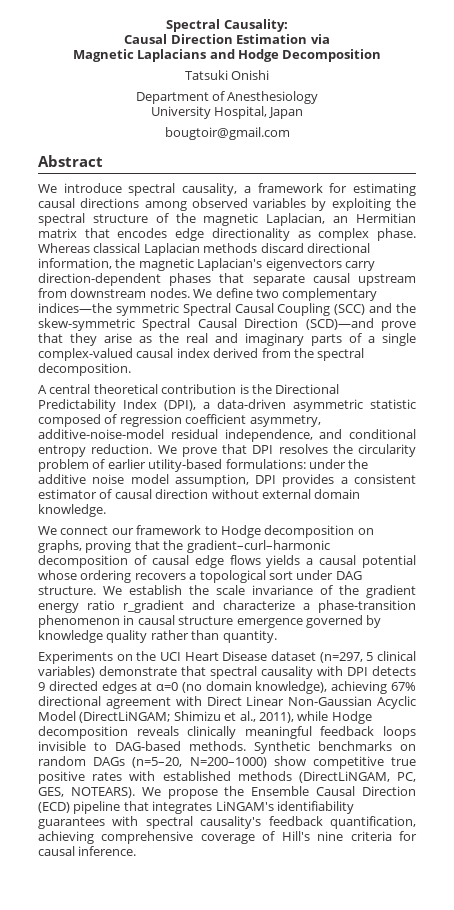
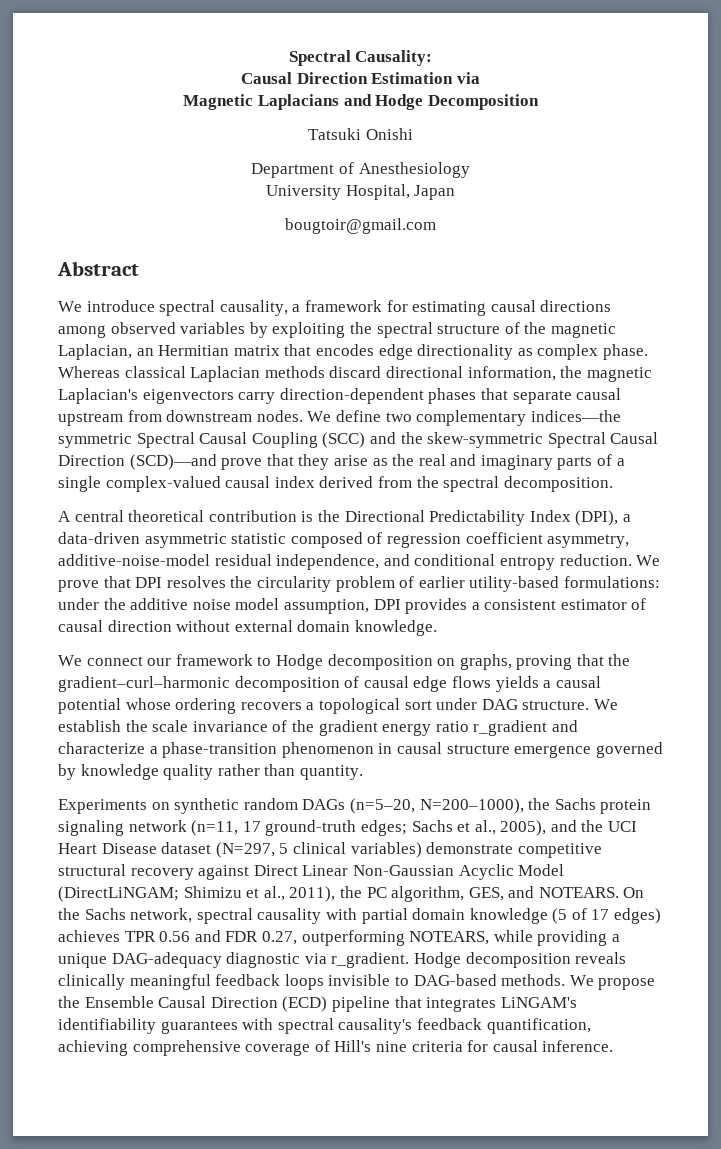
(133, 657) none -> [174,798,652,814] [58,820,577,836] synthetic random DAGs (n=5–20, N=200–1000), the Sachs protein signaling network (n=11, 17 ground-truth edges; Sachs et al., 2005), and
[319,652,363,663] (n=297, -> [215,842,275,858] (N=297,
[181,666,416,679] [38,681,416,694] [38,696,202,709] that spectral causality with DPI detects 9 directed edges at α=0 (no domain knowledge), achieving 67% directional agreement with -> [517,843,602,858] [58,864,250,880] competitive structural recovery against
[297,711,329,721] while -> [339,886,645,902] [58,908,662,924] [58,930,620,946] [58,952,410,968] the PC algorithm, GES, and NOTEARS. On the Sachs network, spectral causality with partial domain knowledge (5 of 17 edges) achieves TPR 0.56 and FDR 0.27, outperforming NOTEARS, while providing a unique DAG-adequacy diagnostic via r_gradient.
[254,741,416,754] [38,756,416,769] [38,771,416,784] [38,787,135,798] Synthetic benchmarks on random DAGs (n=5–20, N=200–1000) show competitive true positive rates with established methods (DirectLiNGAM, PC, GES, NOTEARS). -> (566, 980) none

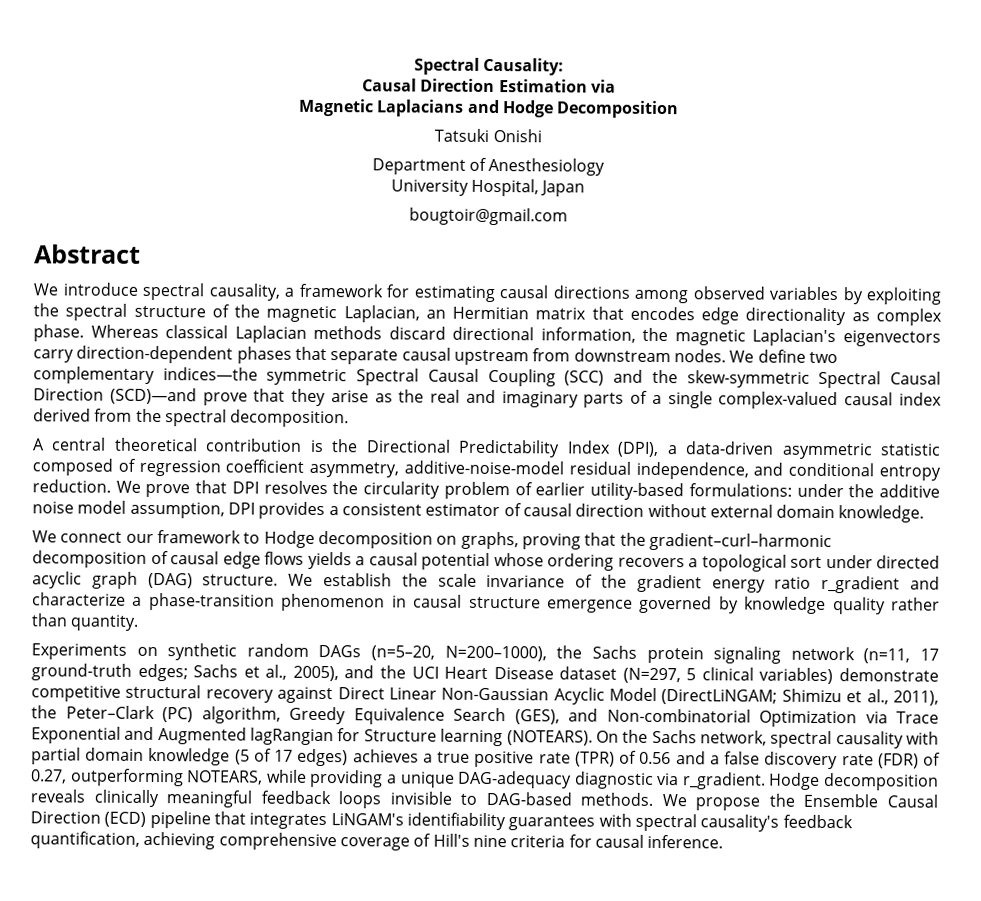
[481,699,518,710] DAG -> [876,555,940,569] [32,571,193,589] directed acyclic graph (DAG)
[366,886,619,902] PC algorithm, GES, and NOTEARS. -> [65,705,940,728] [31,726,593,747] Peter–Clark (PC) algorithm, Greedy Equivalence Search (GES), and Non-combinatorial Optimization via Trace Exponential and Augmented lagRangian for Structure learning (NOTEARS).
[124,930,259,942] TPR 0.56 and FDR -> [422,750,941,770] a true positive rate (TPR) of 0.56 and a false discovery rate (FDR) of

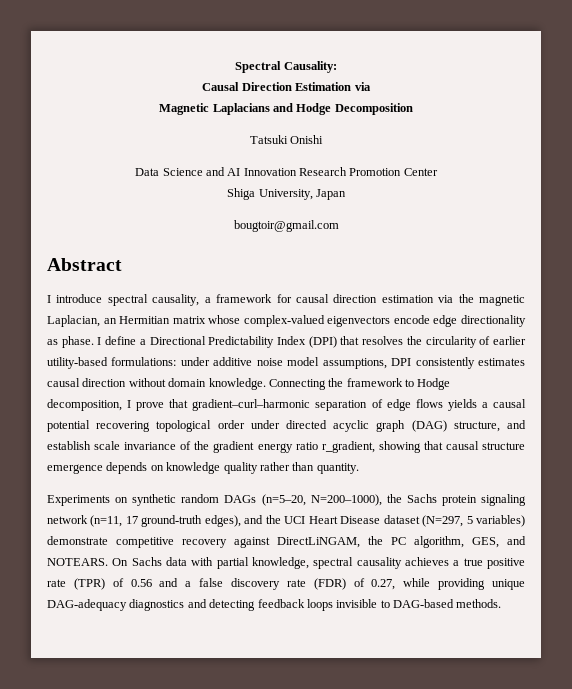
[371,157,606,176] [390,178,539,197] Department of Anesthesiology // University Hospital, -> [135,167,438,176] [227,188,313,200] Data Science and AI Innovation Research Promotion Center // Shiga University,
[33,283,58,296] We -> [47,295,51,303] I
[413,285,941,305] [33,303,230,321] estimating causal directions among observed variables by exploiting the spectral structure of -> [295,294,454,303] causal direction estimation via
[591,306,942,326] [33,324,941,347] [33,345,838,366] [33,366,942,389] [33,387,942,410] [33,408,350,428] [32,437,941,460] [32,458,941,481] [32,479,259,498] that encodes edge directionality as complex phase. Whereas classical Laplacian methods discard directional information, the magnetic Laplacian's eigenvectors carry direction-dependent phases that separate causal upstream from downstream nodes. We define two complementary indices—the symmetric Spectral Causal Coupling (SCC) and the skew-symmetric Spectral Causal Direction (SCD)—and prove that they arise as the real and imaginary parts of a single complex-valued causal index derived from the spectral decomposition. // A central theoretical contribution is the Directional Predictability Index (DPI), a data-driven asymmetric statistic composed of regression coefficient asymmetry, additive-noise-model residual independence, and conditional entropy reduction. We prove that DPI -> [208,315,526,327] [47,336,360,348] whose complex-valued eigenvectors encode edge directionality as phase. I define a Directional Predictability Index (DPI) that
[443,481,510,500] problem -> (477, 342) none
[848,484,875,498] the -> (210, 361) none
[129,501,522,520] assumption, DPI provides a consistent estimator of -> [322,357,526,369] assumptions, DPI consistently estimates
[709,504,773,518] external -> (166, 382) none
[32,530,832,552] [32,550,219,568] // We connect our framework to Hodge decomposition on graphs, proving that the gradient–curl–harmonic decomposition of causal -> [268,378,451,390] [47,399,383,411] Connecting the framework to Hodge decomposition, I prove that gradient–curl–harmonic separation of
[493,553,822,572] whose ordering recovers a topological sort -> [96,420,245,432] recovering topological order
[202,573,428,587] structure. We establish the -> [453,420,526,432] [47,441,91,450] structure, and establish
[821,575,940,594] [32,592,407,612] r_gradient and characterize a phase-transition phenomenon in -> [321,441,443,453] r_gradient, showing that
[639,595,739,614] governed by -> [106,462,164,474] depends on
[137,663,339,682] edges; Sachs et al., 2005), -> [204,515,241,527] edges),
[701,667,754,681] clinical -> (473, 520) none
[125,684,202,699] structural -> (174, 542) none
[337,687,939,706] [31,705,940,728] [31,726,940,749] [31,747,349,767] Direct Linear Non-Gaussian Acyclic Model (DirectLiNGAM; Shimizu et al., 2011), the Peter–Clark (PC) algorithm, Greedy Equivalence Search (GES), and Non-combinatorial Optimization via Trace Exponential and Augmented lagRangian for Structure learning (NOTEARS). On the Sachs network, spectral causality with partial domain knowledge (5 of 17 edges) -> [277,536,526,548] [47,557,402,569] DirectLiNGAM, the PC algorithm, GES, and NOTEARS. On Sachs data with partial knowledge, spectral causality
[70,768,264,787] outperforming NOTEARS, -> (396, 584) none
[386,774,397,784] a -> (486, 584) none
[573,771,940,791] [30,789,253,808] diagnostic via r_gradient. Hodge decomposition reveals clinically meaningful -> [129,599,256,611] diagnostics and detecting
[661,793,939,811] [30,810,853,832] [30,831,724,851] We propose the Ensemble Causal Direction (ECD) pipeline that integrates LiNGAM's identifiability guarantees with spectral causality's feedback quantification, achieving comprehensive coverage of Hill's nine criteria for causal inference. -> (502, 603) none

